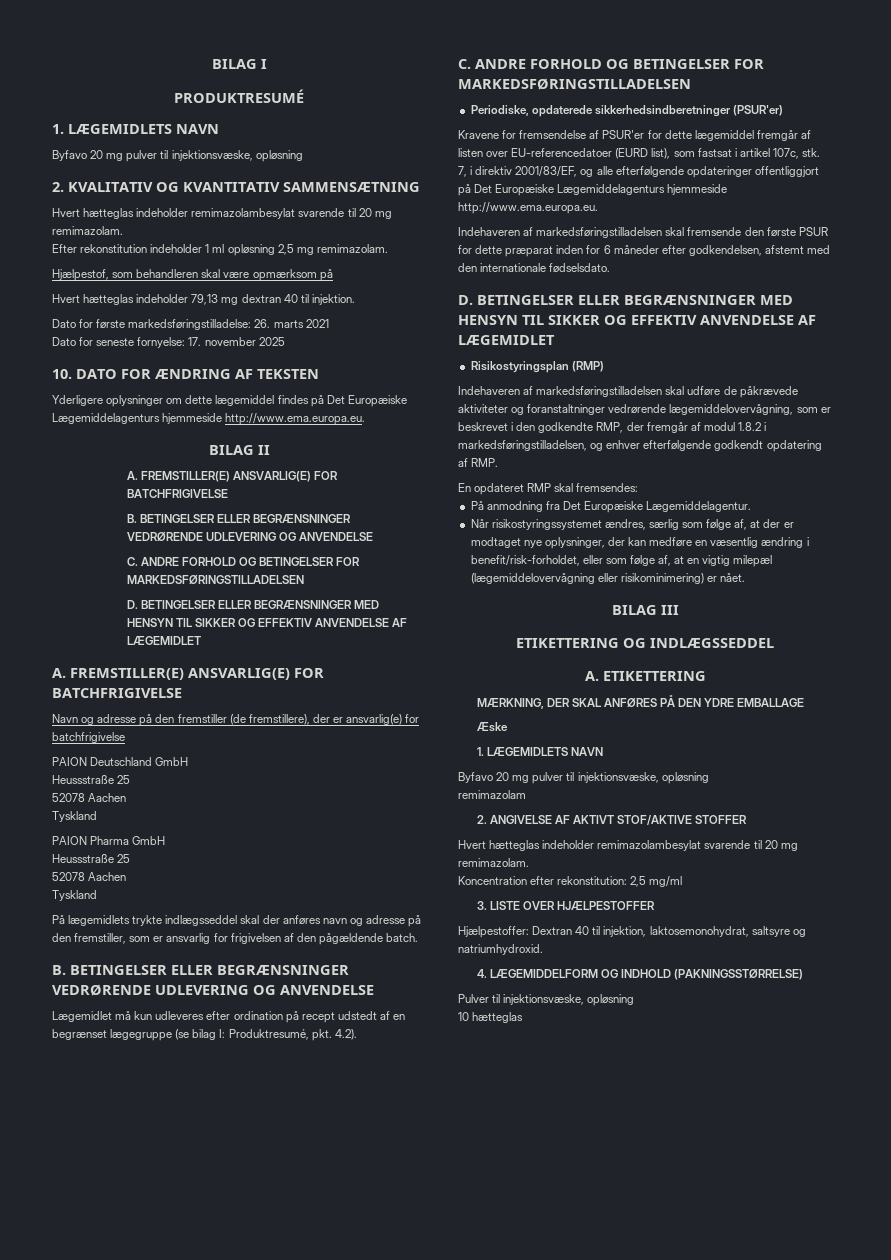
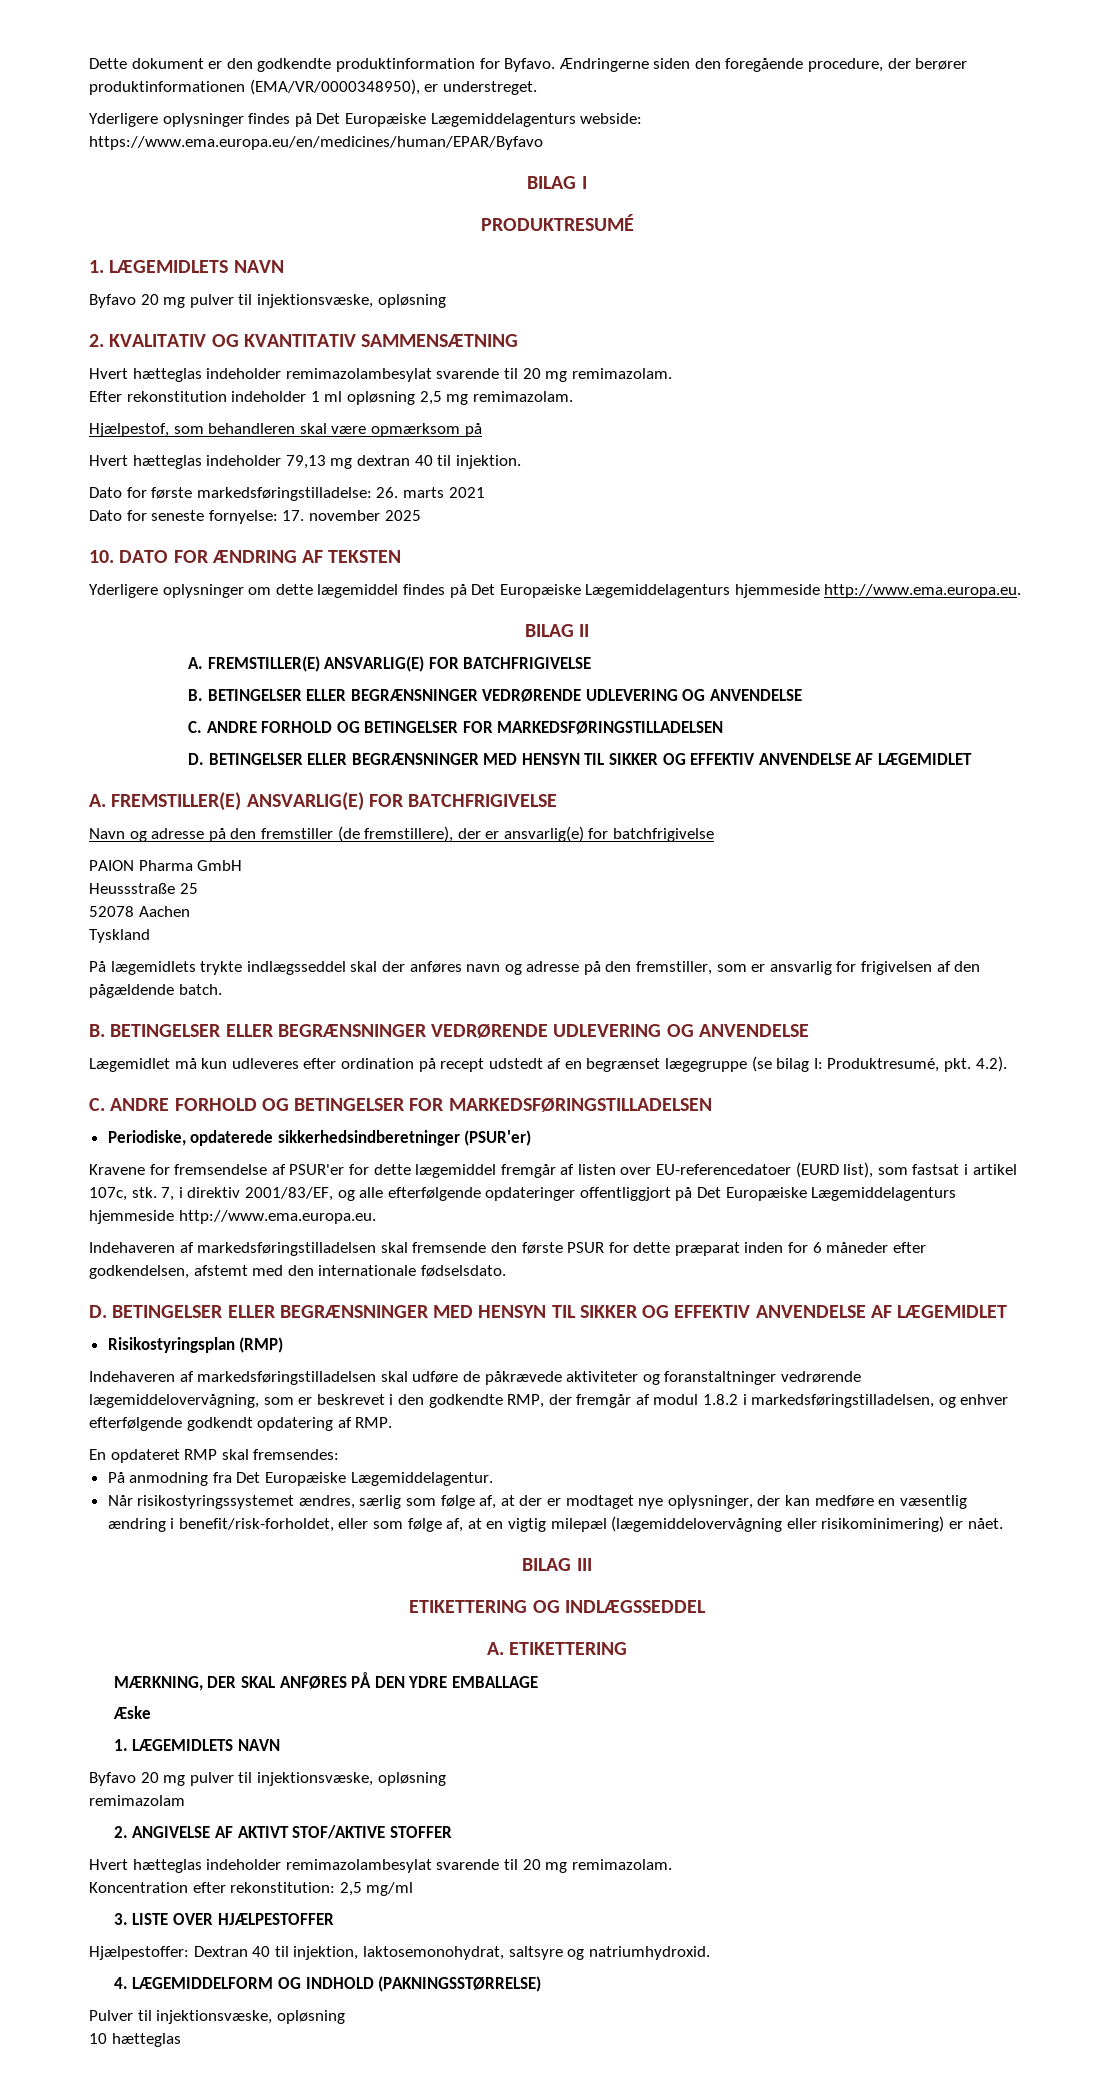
(211, 64) none -> [89,58,968,72] [89,79,537,95] [89,113,643,127] [89,136,543,150] Dette dokument er den godkendte produktinformation for Byfavo. Ændringerne siden den foregående procedure, der berører produktinformationen (EMA/VR/0000348950), er understreget. // Yderligere oplysninger findes på Det Europæiske Lægemiddelagenturs webside: https://www.ema.europa.eu/en/medicines/human/EPAR/Byfavo //
[52,757,189,766] [52,775,131,784] [52,793,127,802] [52,811,97,822] // PAION Deutschland GmbH // Heussstraße 25 // 52078 Aachen // Tyskland -> (715, 835) none

